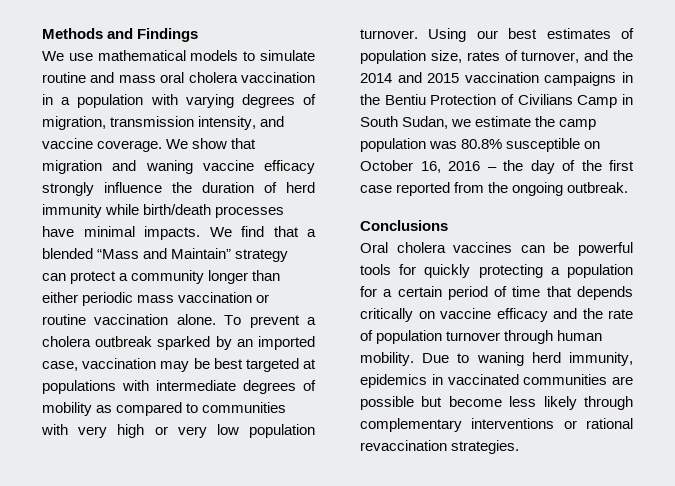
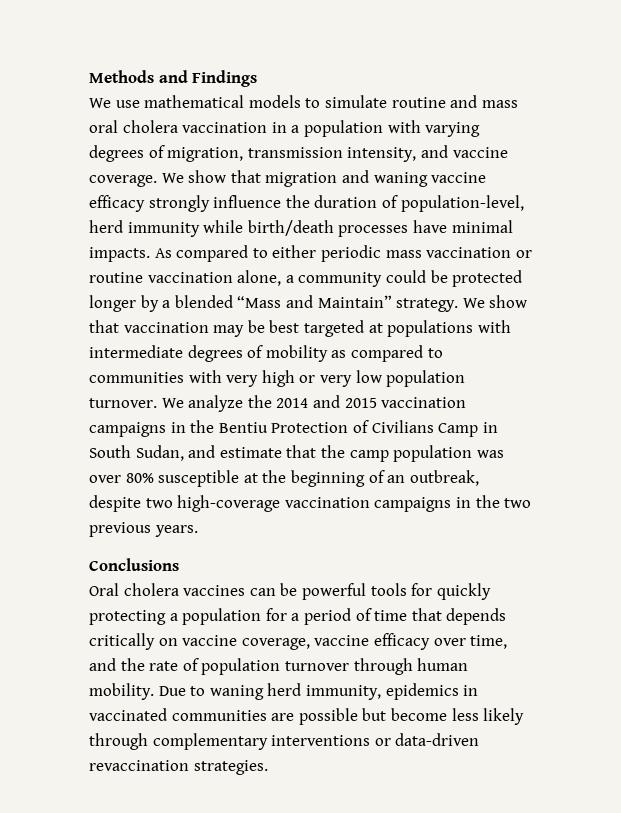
(277, 187) none -> [400,195,524,212] population-level,
[209,226,316,237] [42,248,289,262] [42,270,281,284] We find that a blended “Mass and Maintain” strategy can protect a community longer than -> [154,245,268,262] As compared to
[176,314,316,328] [42,336,315,350] [42,361,78,371] alone. To prevent a cholera outbreak sparked by an imported case, -> [237,270,523,287] [89,295,528,312] [89,320,119,333] alone, a community could be protected longer by a blended “Mass and Maintain” strategy. We show that
[428,28,634,42] [360,50,609,64] Using our best estimates of population size, rates of turnover, and -> [161,395,244,412] We analyze
[451,116,532,127] we estimate -> [188,445,317,458] and estimate that
[461,138,601,152] [360,160,634,174] [360,182,629,196] 80.8% susceptible on October 16, 2016 – the day of the first case reported from the ongoing outbreak. -> [89,470,479,487] [89,495,532,512] [89,522,198,537] over 80% susceptible at the beginning of an outbreak, despite two high-coverage vaccination campaigns in the two previous years.
[397,286,442,297] certain -> (300, 617) none
[496,308,548,322] efficacy -> [241,633,508,650] coverage, vaccine efficacy over time,
[586,418,633,429] rational -> [395,733,480,746] data-driven

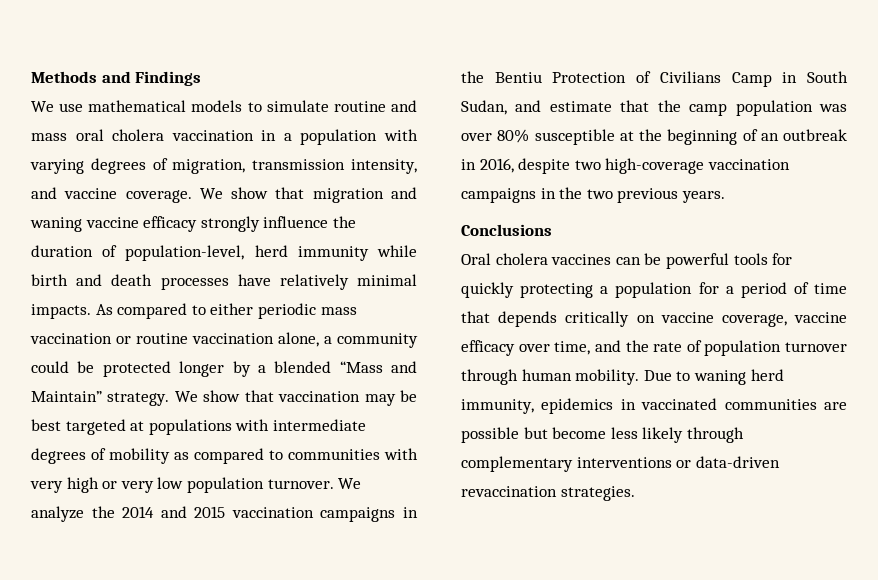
[247,220,334,236] birth/death -> [31,274,153,286] birth and death
(447, 226) none -> [279,274,349,290] relatively
[409,470,479,486] outbreak, -> [783,129,847,141] [461,158,514,173] outbreak in 2016,

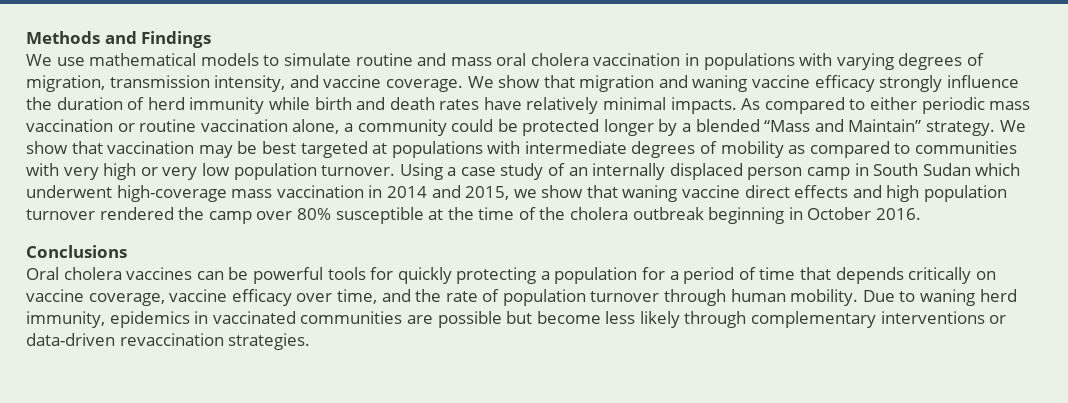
[283,129,378,145] a population -> [703,53,795,70] populations
[125,245,245,261] population-level, -> (145, 103) none
[160,277,229,290] processes -> [439,99,480,110] rates
[338,478,362,489] [31,506,418,522] [461,71,848,87] [461,100,847,116] We analyze the 2014 and 2015 vaccination campaigns in the Bentiu Protection of Civilians Camp in South Sudan, and estimate that the camp population was -> [399,163,1021,180] [26,185,1008,202] [26,207,252,224] Using a case study of an internally displaced person camp in South Sudan which underwent high-coverage mass vaccination in 2014 and 2015, we show that waning vaccine direct effects and high population turnover rendered the camp
[667,129,847,145] [461,158,790,174] [461,187,725,203] beginning of an outbreak in 2016, despite two high-coverage vaccination campaigns in the two previous years. -> [478,207,922,224] time of the cholera outbreak beginning in October 2016.

